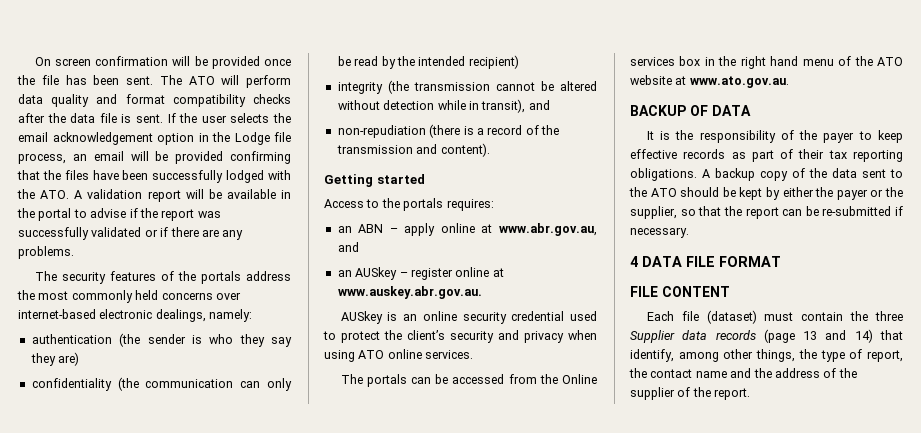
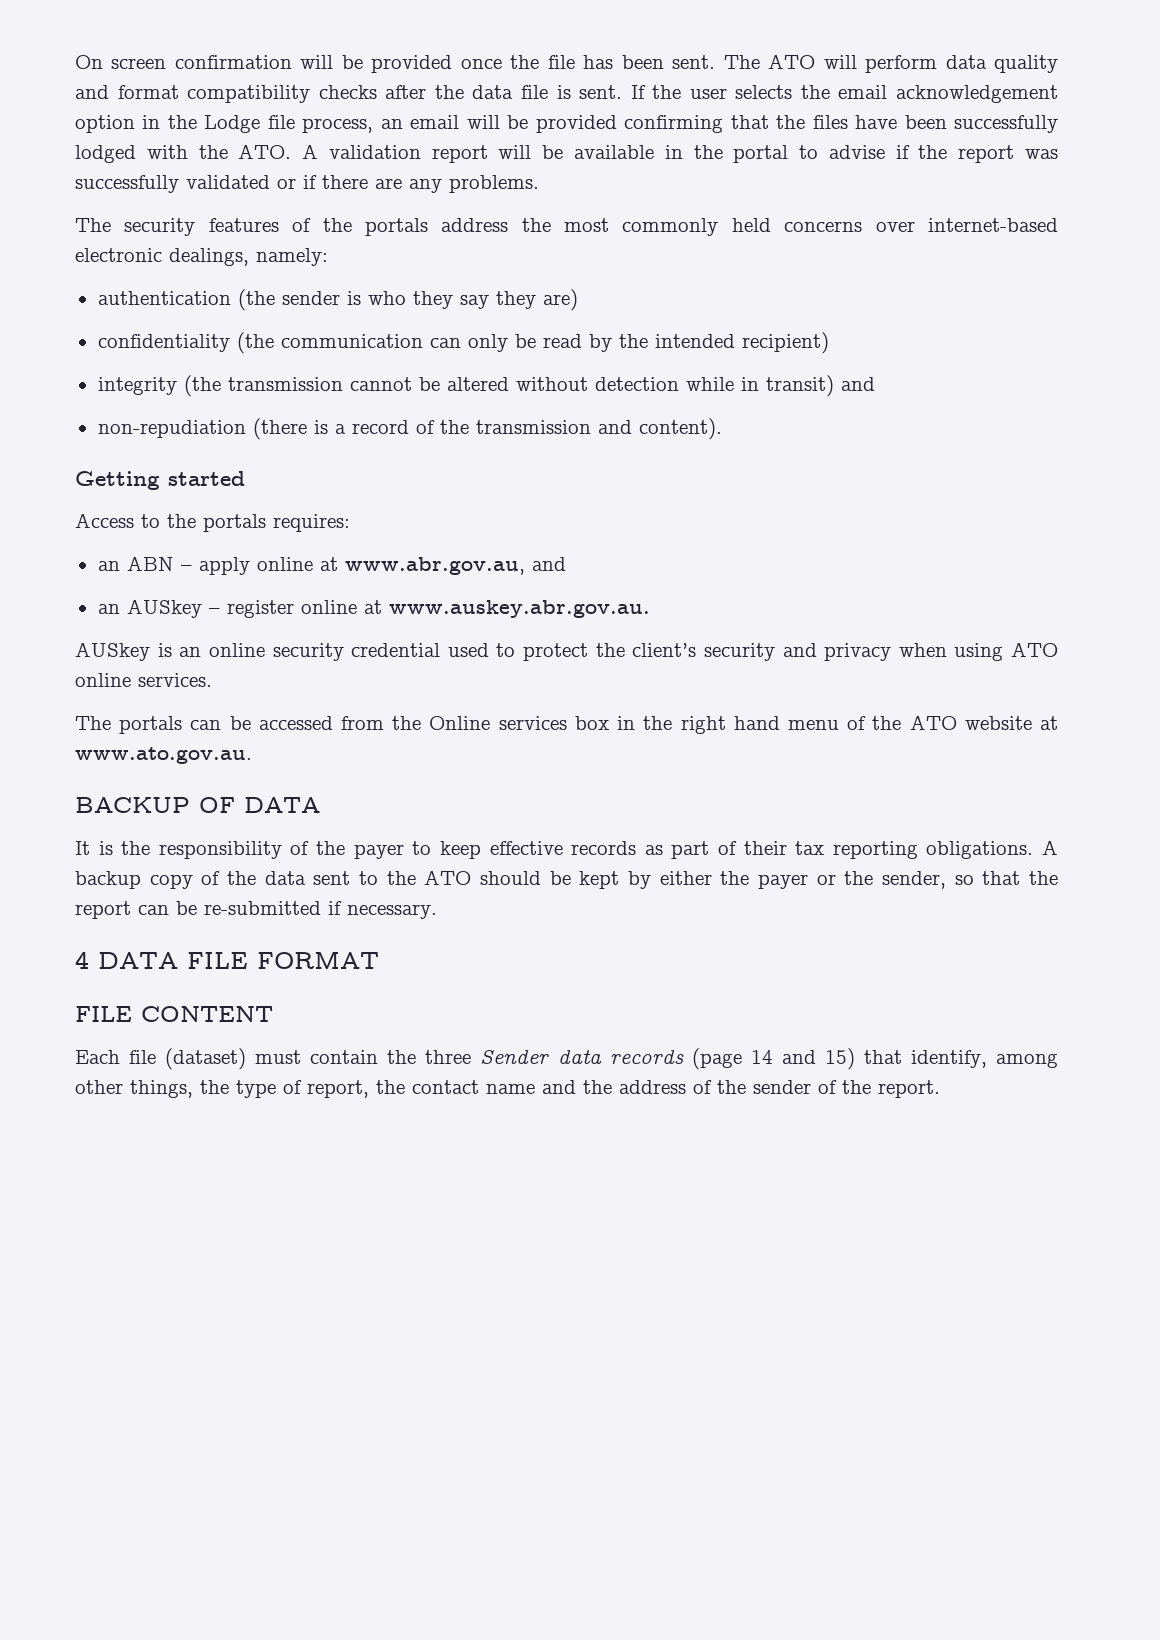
[481,99,526,113] transit), -> [765,375,834,397] transit)
[630,206,677,219] supplier, -> [881,871,946,889] sender,
[630,330,675,343] Supplier -> [480,1050,550,1064] Sender
[803,329,873,343] 13 and 14) -> [750,1048,855,1070] 14 and 15)
[630,387,675,400] supplier -> [753,1080,811,1094] sender

